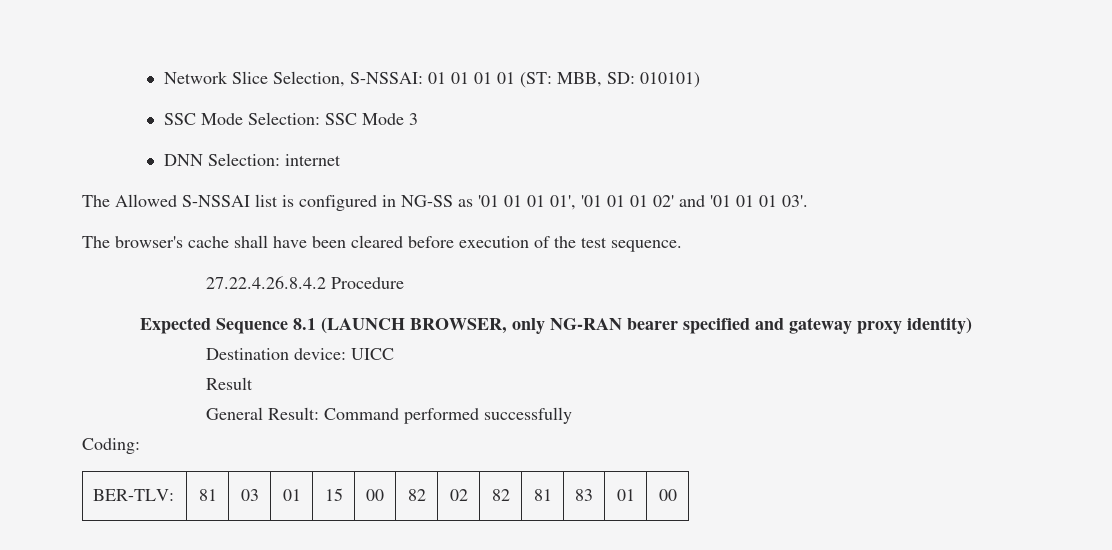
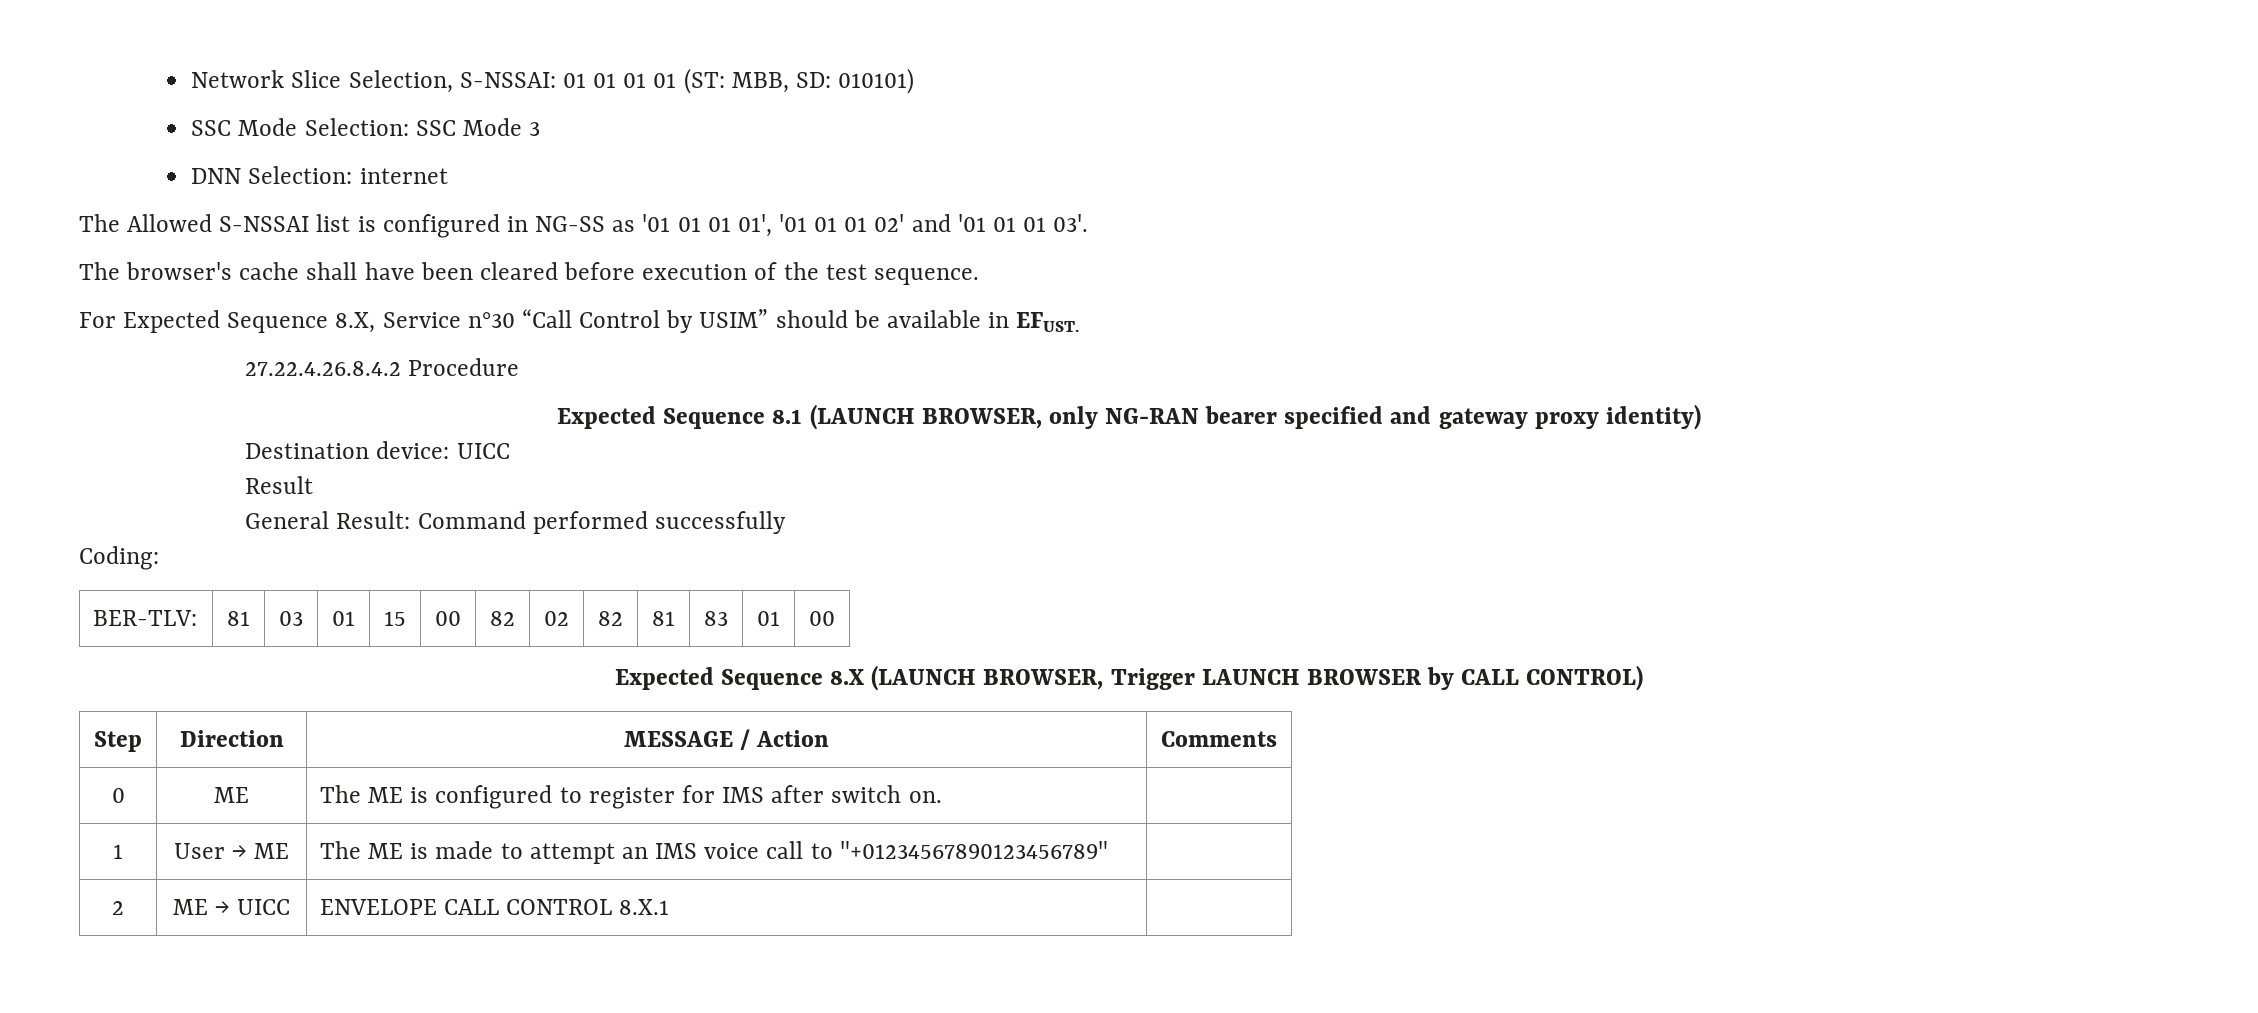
(682, 246) none -> [79,309,1080,333] // For Expected Sequence 8.X, Service n°30 “Call Control by USIM” should be available in EFUST.
(677, 495) none -> [614,665,1644,691] [94,731,142,752] [179,730,284,747] [623,729,830,750] [1161,731,1277,747] [111,788,125,803] [214,787,249,803] [320,785,942,809] [113,844,123,859] [173,843,290,859] [320,841,1108,864] [112,901,124,915] [172,899,291,915] [320,899,670,915] // Expected Sequence 8.X (LAUNCH BROWSER, Trigger LAUNCH BROWSER by CALL CONTROL) // Step | Direction | MESSAGE / Action | Comments // 0 | ME | The ME is configured to register for IMS after switch on. | // 1 | User → ME | The ME is made to attempt an IMS voice call to "+01234567890123456789" | // 2 | ME → UICC | ENVELOPE CALL CONTROL 8.X.1 |

